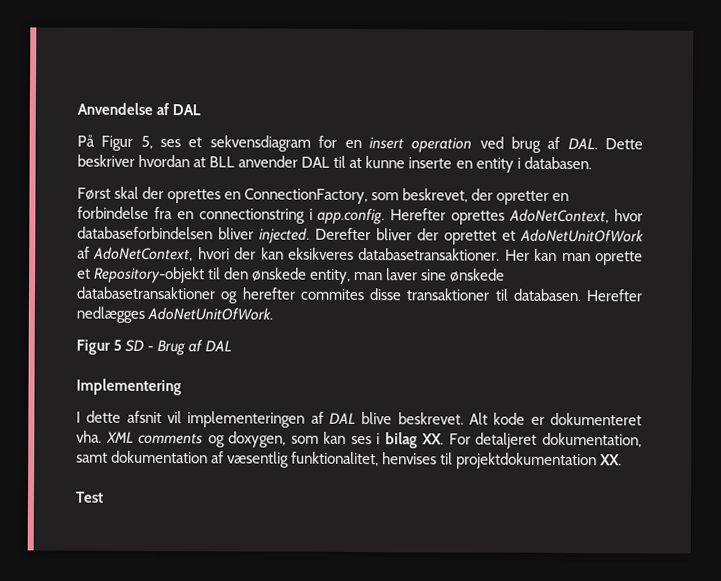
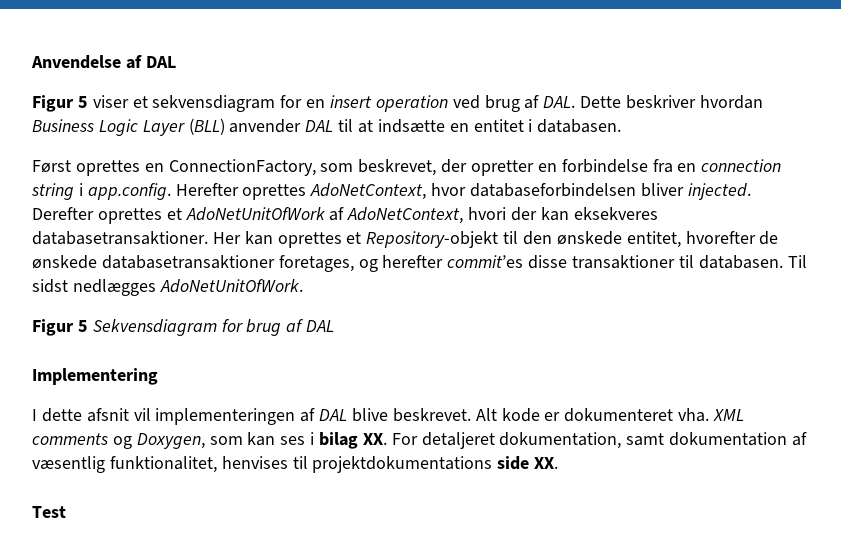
[77,134,182,151] På Figur 5, ses -> [32,95,129,112] Figur 5 viser
[193,155,514,173] at BLL anvender DAL til at kunne inserte en entity -> [32,118,524,136] Business Logic Layer (BLL) anvender DAL til at indsætte en entitet
[114,186,165,200] skal der -> (71, 166) none
[198,208,305,224] connectionstring -> [701,159,782,172] [31,183,74,200] connection string
[376,228,497,245] bliver der oprettet -> [97,208,162,224] oprettes
[288,247,354,260] eksikveres -> [573,207,658,220] eksekveres
[561,251,643,266] man oprette -> [277,232,342,248] oprettes
[310,268,448,284] entity, man laver sine -> [626,231,779,248] entitet, hvorefter de
(216, 293) none -> [278,255,354,272] foretages,
[299,288,365,301] commites -> [447,255,524,268] commit’es
[586,289,643,302] Herefter -> [787,255,807,268] [32,279,68,293] Til sidst
[125,339,187,356] SD - Brug -> [92,319,282,336] Sekvensdiagram for brug
[228,431,287,448] doxygen, -> [136,433,205,449] Doxygen,
[456,452,598,470] projektdokumentation -> [312,456,530,473] projektdokumentations side

